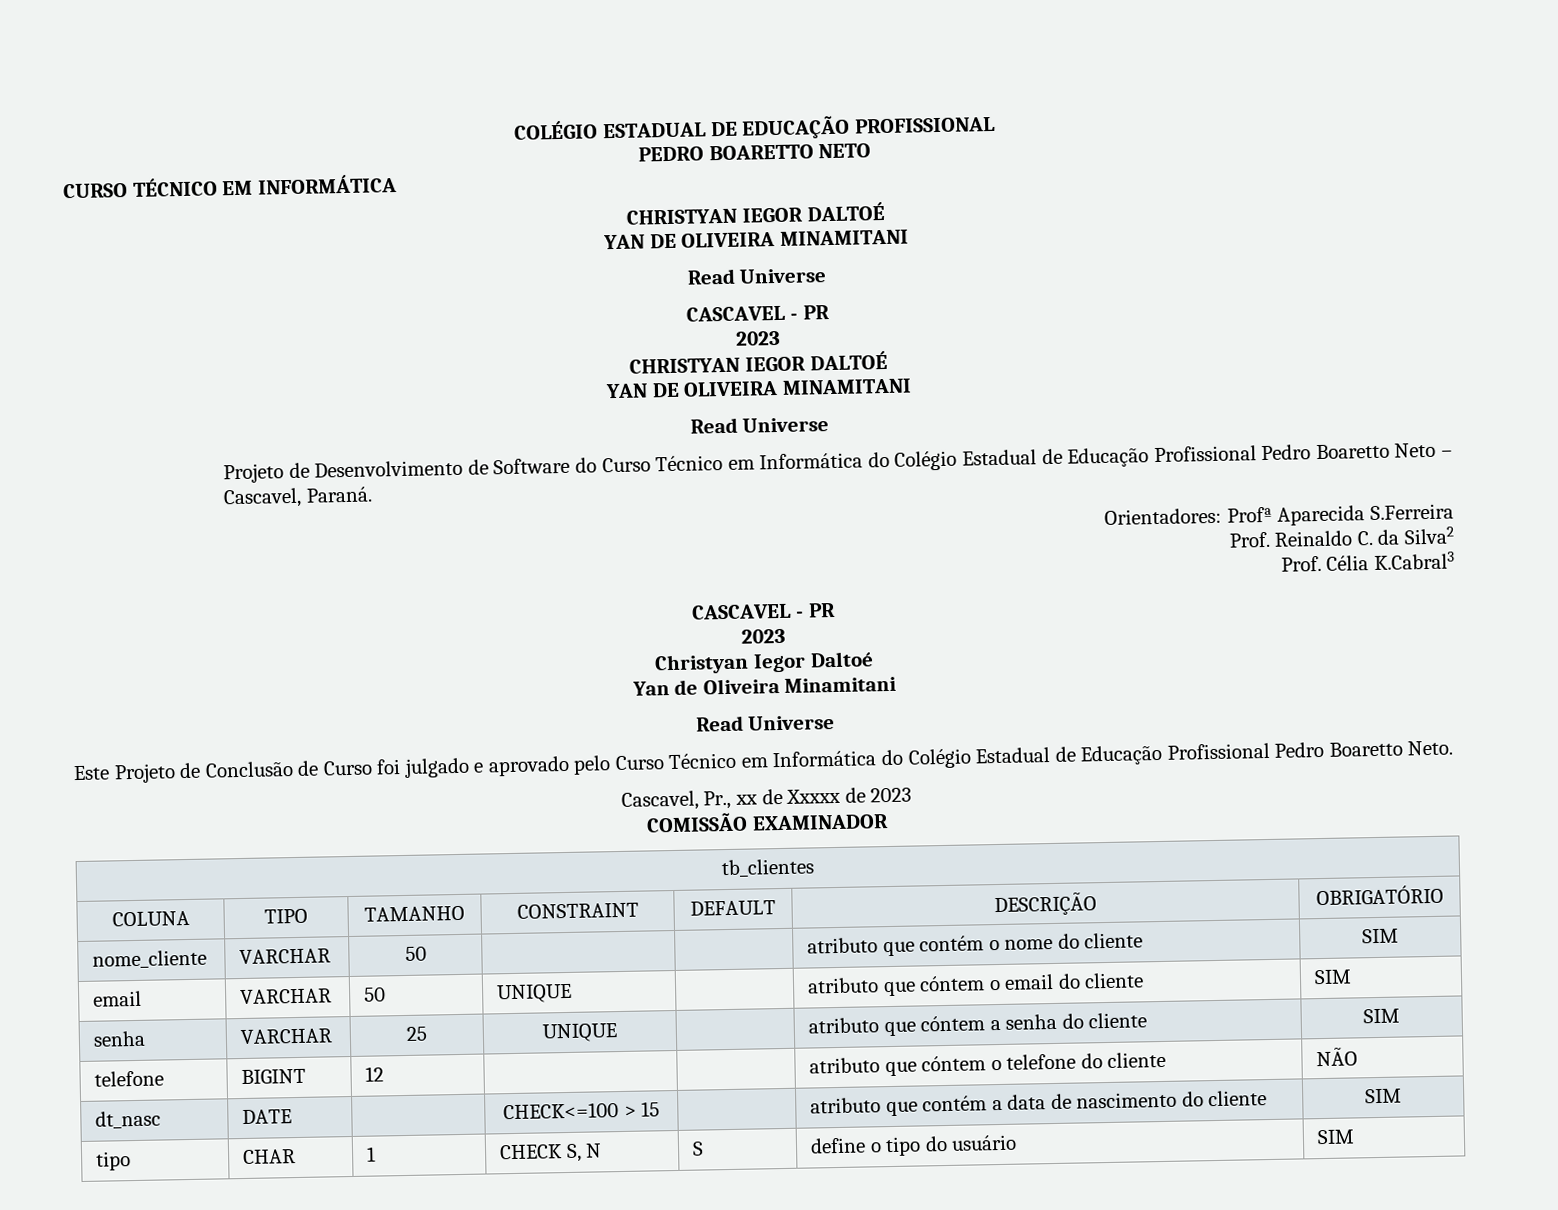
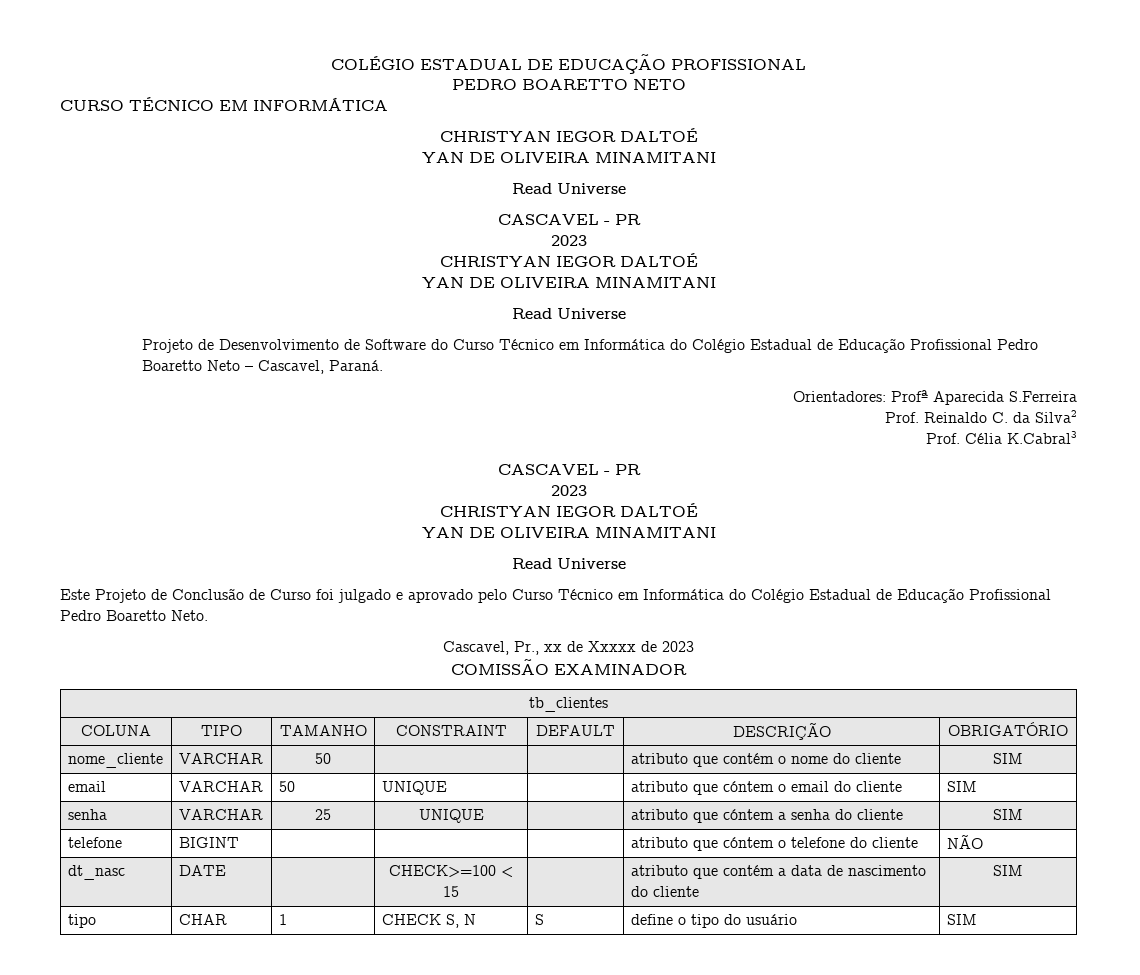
[654,651,874,675] [631,676,898,696] Christyan Iegor Daltoé // Yan de Oliveira Minamitani -> [439,503,698,517] [421,527,716,538] CHRISTYAN IEGOR DALTOÉ // YAN DE OLIVEIRA MINAMITANI
[365,1066,385,1082] 12 -> (239, 842) none
[502,1102,637,1120] CHECK<=100 > -> [389,865,513,878] CHECK>=100 <

